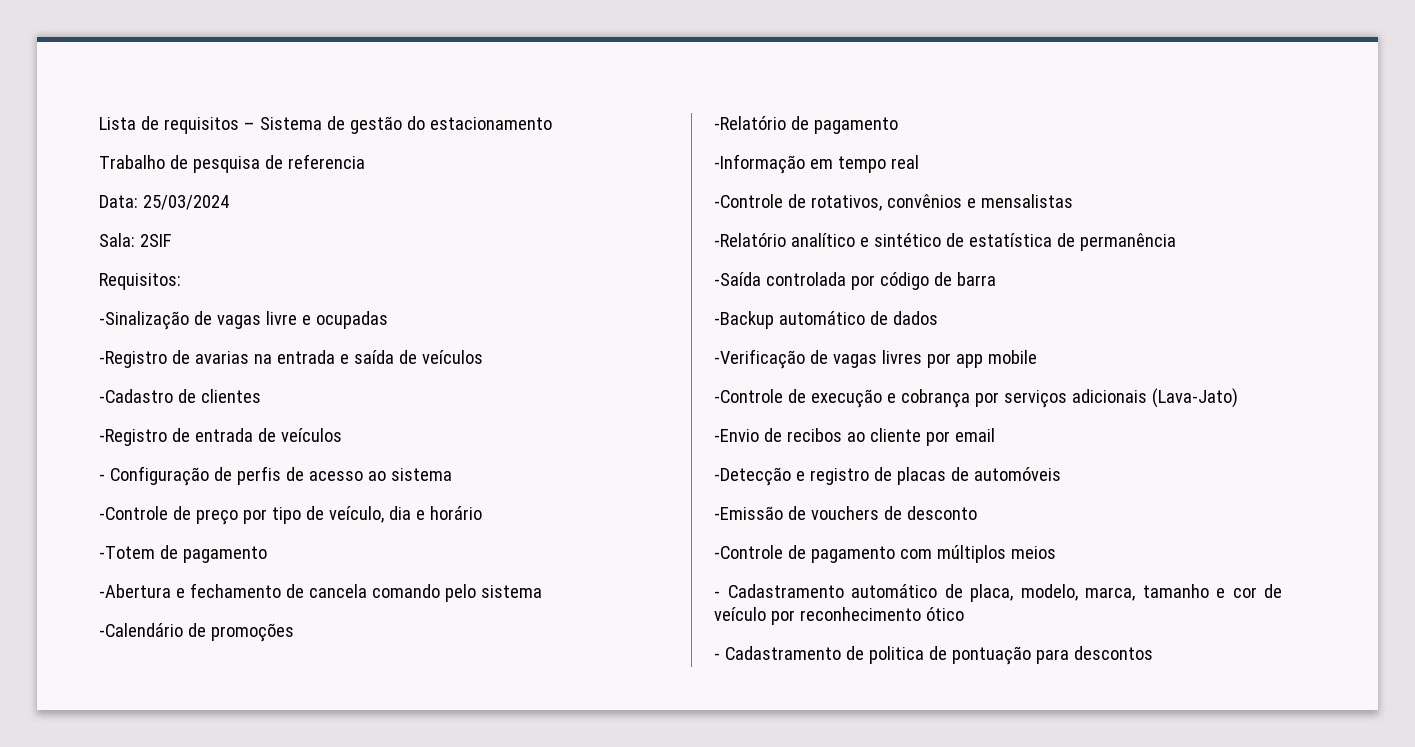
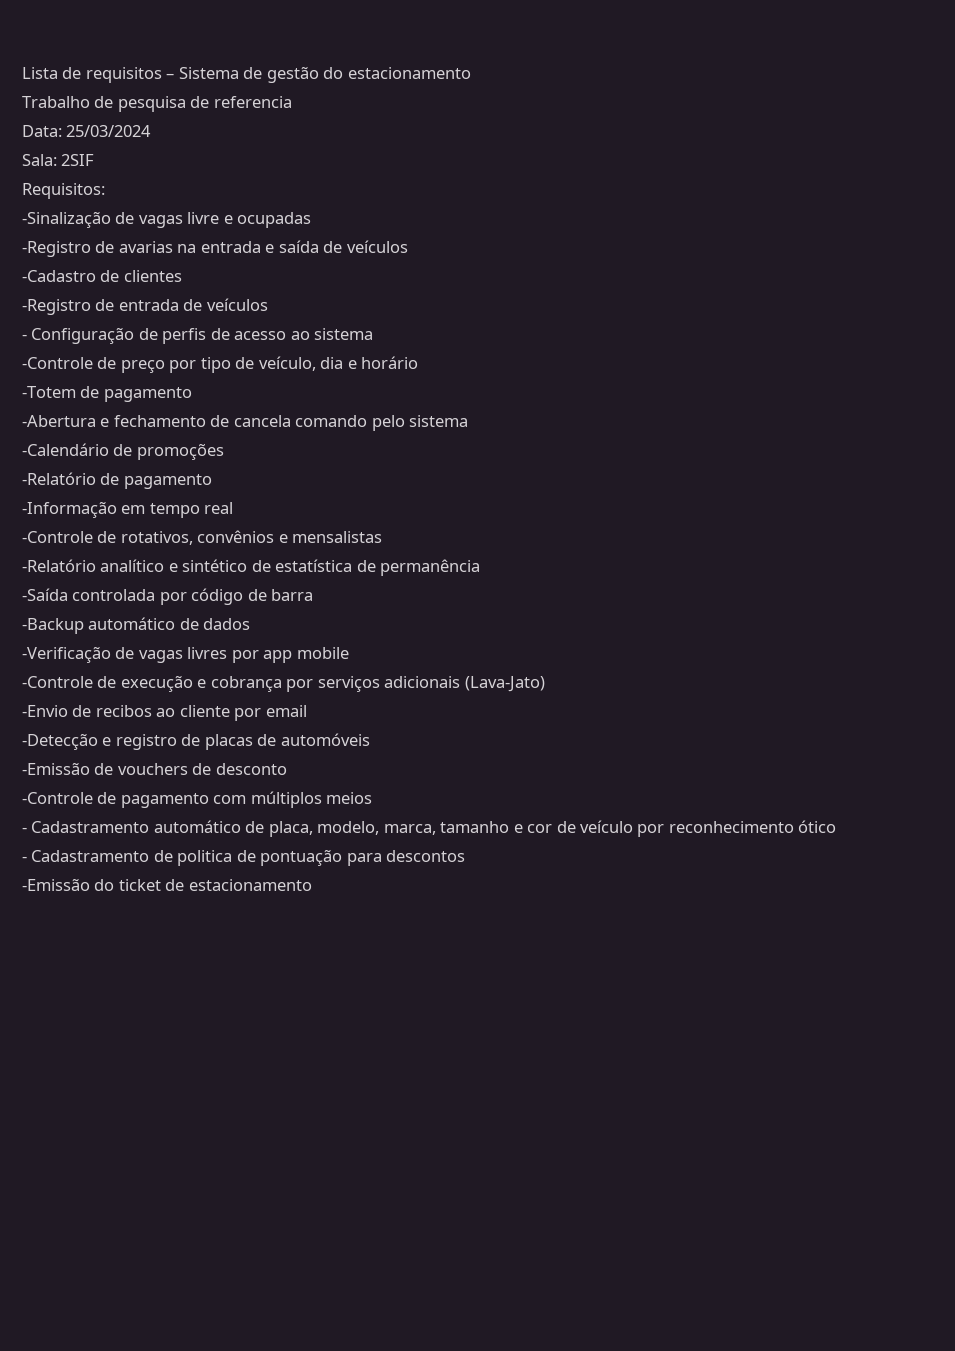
(1153, 653) none -> [22,878,312,891] // -Emissão do ticket de estacionamento

